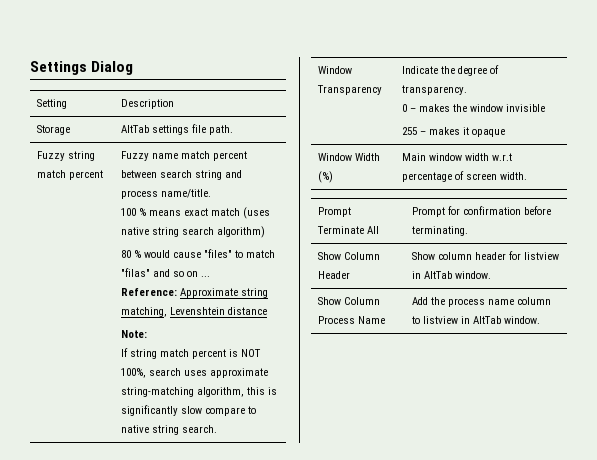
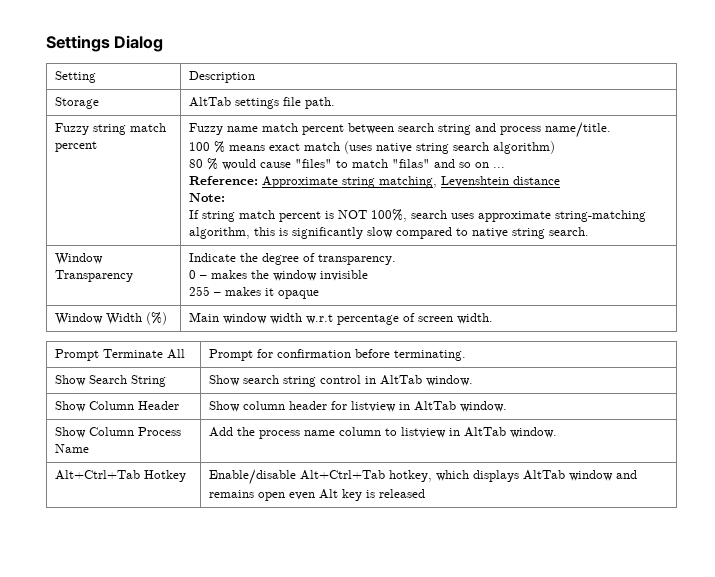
[205,407,246,416] compare -> [395,227,452,239] compared
(469, 231) none -> [54,375,166,387] [208,375,473,387] // Show Search String | Show search string control in AltTab window.
(541, 320) none -> [54,470,186,482] [208,469,637,485] [208,489,425,501] // Alt+Ctrl+Tab Hotkey | Enable/disable Alt+Ctrl+Tab hotkey, which displays AltTab window and remains open even Alt key is released

